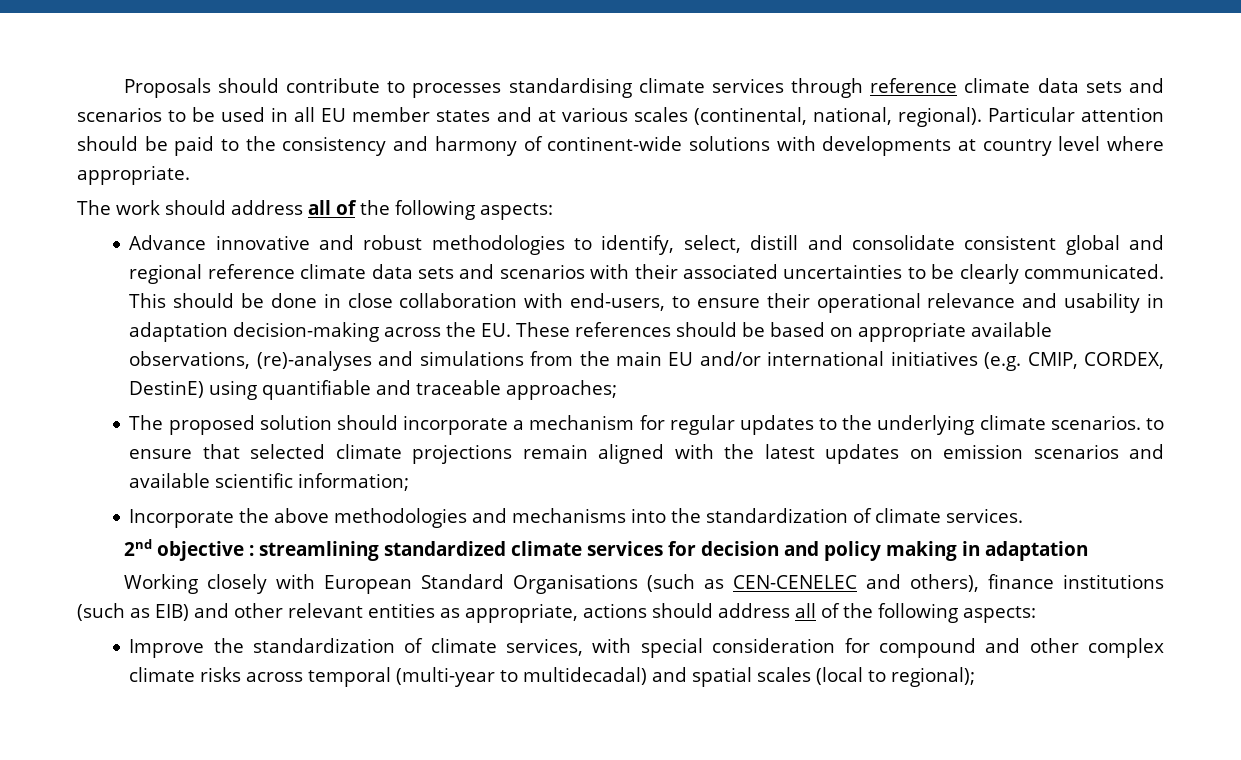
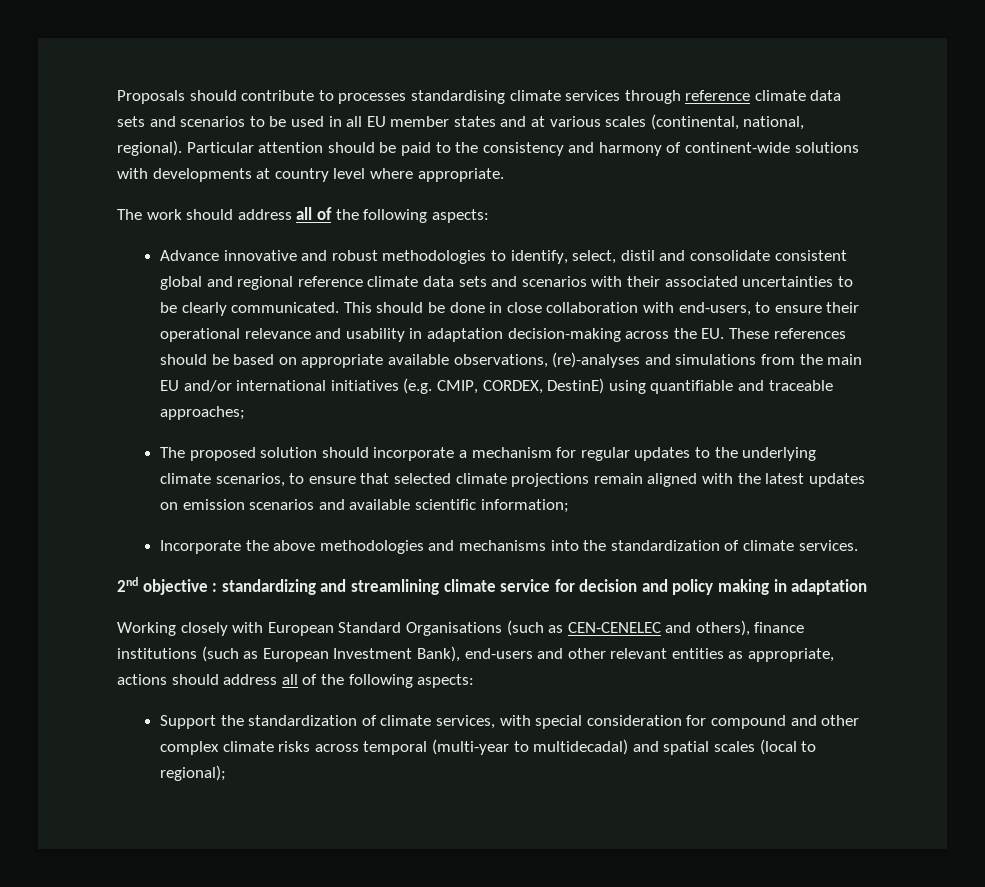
[750,235,799,250] distill -> [620,250,655,261] distil
[1050,415,1141,430] scenarios. -> [215,473,285,487] scenarios,
[258,541,663,561] streamlining standardized climate services -> [221,579,551,595] standardizing and streamlining climate service
[155,604,189,621] EIB) -> [262,646,533,662] European Investment Bank), end-users
[129,639,205,658] Improve -> [160,715,217,729] Support

